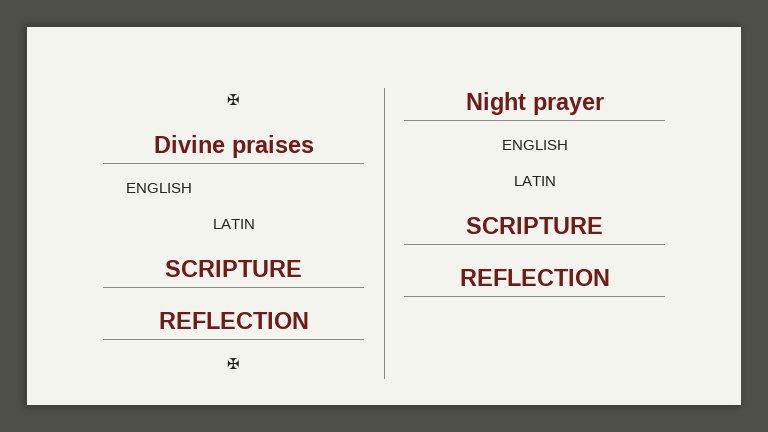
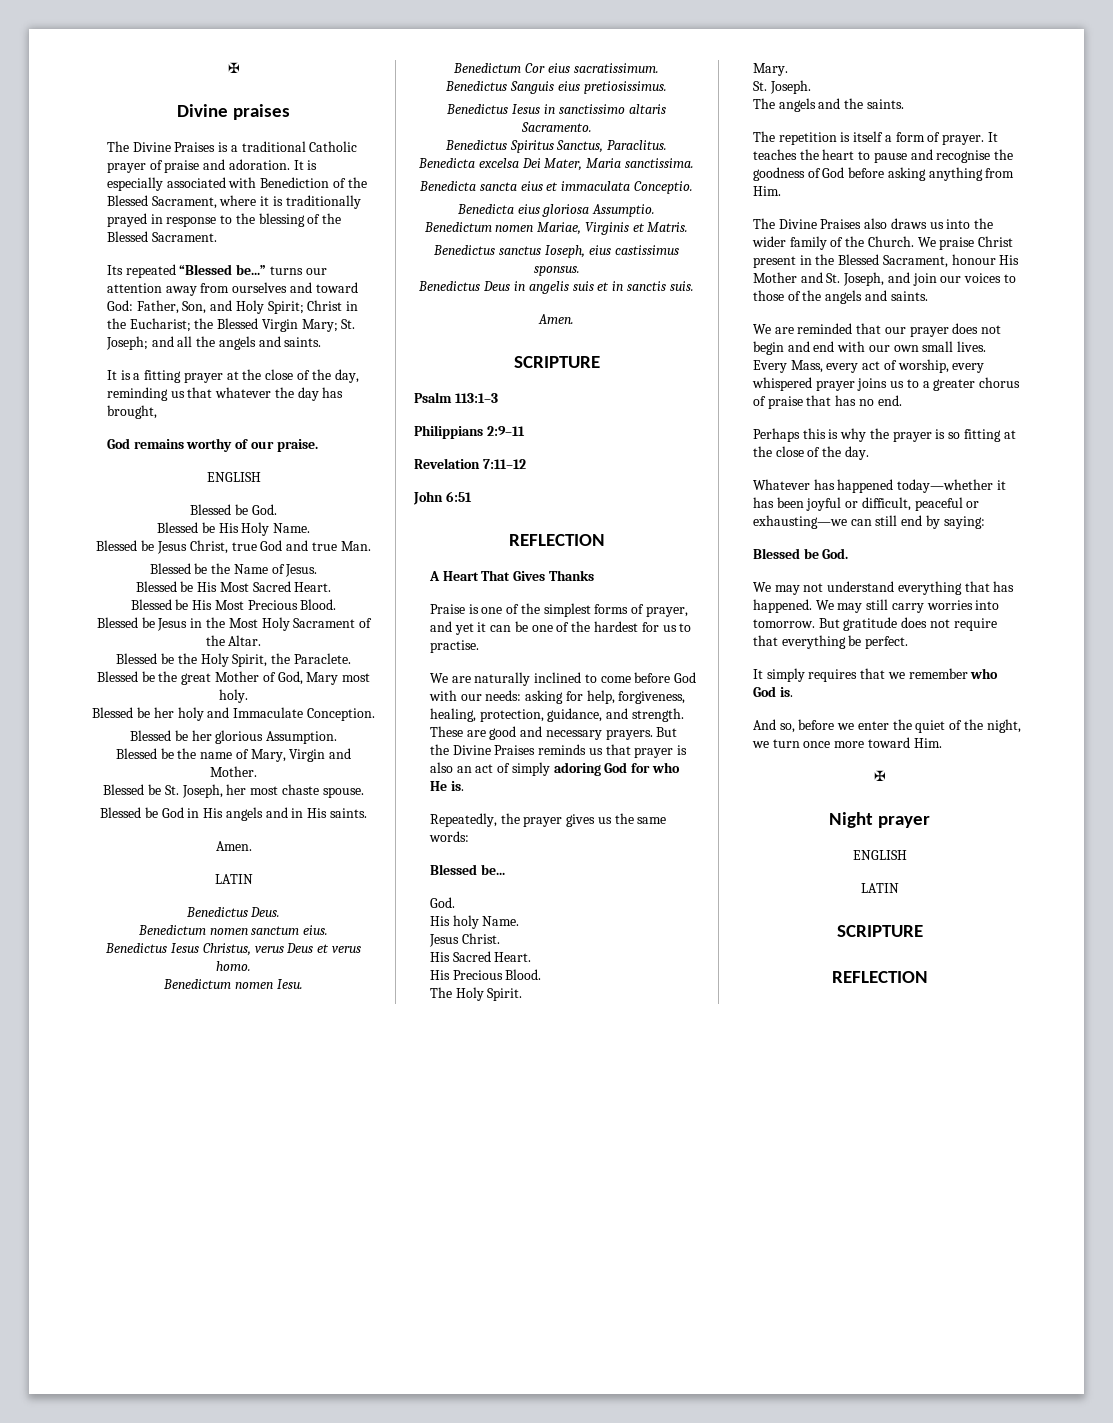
[126,183,193,193] [212,219,255,229] [165,260,302,277] [158,312,309,329] ENGLISH // LATIN // SCRIPTURE // REFLECTION -> [106,141,358,152] [106,159,318,173] [106,177,367,191] [106,195,361,209] [106,213,342,227] [106,231,217,242] [106,264,327,278] [106,282,358,296] [106,300,359,314] [106,318,356,332] [105,336,322,350] [106,369,359,383] [106,387,344,401] [106,405,157,419] [106,438,318,452] [206,472,261,482] [190,504,277,515] [156,522,311,536] [96,540,371,554] [149,563,318,577] [135,581,332,592] [130,599,337,610] [96,617,373,631] [205,635,262,646] [116,653,351,667] [96,671,371,685] [219,689,248,703] [92,707,375,721] [129,730,338,744] [115,748,352,762] [210,766,257,777] [103,784,364,798] [99,807,368,821] [215,841,252,851] [214,874,253,884] [185,907,281,917] [137,925,329,935] [105,943,361,956] [216,961,251,971] [163,979,303,989] [453,63,659,73] [445,81,667,94] [446,104,666,114] [520,122,592,132] [444,140,668,153] [418,158,694,171] [419,181,693,194] [456,204,656,217] [423,222,689,235] [433,245,679,258] [533,266,580,276] [418,281,694,294] [538,314,574,324] [513,356,600,368] [414,392,498,403] [414,425,525,439] [414,458,526,469] [413,491,472,505] [508,534,605,546] [428,570,594,581] [429,603,689,617] [429,621,692,635] [429,640,479,653] [429,672,697,686] [428,690,686,704] [429,708,684,722] [429,726,678,740] [429,744,688,758] [429,762,681,776] [429,781,464,791] [429,813,667,827] [428,831,469,842] [429,864,505,875] [429,897,455,908] [429,915,520,929] [428,933,500,947] [429,951,532,962] [429,969,542,980] [429,987,523,1001] [752,63,788,76] [752,80,811,94] [752,98,904,112] [752,131,999,145] [752,149,1014,163] [752,167,1015,181] [752,186,781,196] [752,218,994,229] [751,236,1014,250] [752,254,1020,268] [752,272,1017,286] [752,290,928,304] [752,323,1002,337] [752,341,987,355] [752,359,985,373] [751,377,1021,391] [752,395,902,409] [752,428,1016,442] [752,446,869,460] [752,479,1006,493] [752,497,980,511] [752,515,985,529] [752,548,849,559] [752,581,1015,595] [752,599,1000,613] [752,617,997,631] [752,635,909,649] [752,668,999,682] [752,686,793,697] [752,719,1021,733] [751,737,942,748] The Divine Praises is a traditional Catholic prayer of praise and adoration. It is especially associated with Benediction of the Blessed Sacrament, where it is traditionally prayed in response to the blessing of the Blessed Sacrament. // Its repeated “Blessed be...” turns our attention away from ourselves and toward God: Father, Son, and Holy Spirit; Christ in the Eucharist; the Blessed Virgin Mary; St. Joseph; and all the angels and saints. // It is a fitting prayer at the close of the day, reminding us that whatever the day has brought, // God remains worthy of our praise. // ENGLISH // Blessed be God. // Blessed be His Holy Name. // Blessed be Jesus Christ, true God and true Man. // Blessed be the Name of Jesus. // Blessed be His Most Sacred Heart. // Blessed be His Most Precious Blood. // Blessed be Jesus in the Most Holy Sacrament of the Altar. // Blessed be the Holy Spirit, the Paraclete. // Blessed be the great Mother of God, Mary most holy. // Blessed be her holy and Immaculate Conception. // Blessed be her glorious Assumption. // Blessed be the name of Mary, Virgin and Mother. // Blessed be St. Joseph, her most chaste spouse. // Blessed be God in His angels and in His saints. // Amen. // LATIN // Benedictus Deus. // Benedictum nomen sanctum eius. // Benedictus Iesus Christus, verus Deus et verus homo. // Benedictum nomen Iesu. // Benedictum Cor eius sacratissimum. // Benedictus Sanguis eius pretiosissimus. // Benedictus Iesus in sanctissimo altaris Sacramento. // Benedictus Spiritus Sanctus, Paraclitus. // Benedicta excelsa Dei Mater, Maria sanctissima. // Benedicta sancta eius et immaculata Conceptio. // Benedicta eius gloriosa Assumptio. // Benedictum nomen Mariae, Virginis et Matris. // Benedictus sanctus Ioseph, eius castissimus sponsus. // Benedictus Deus in angelis suis et in sanctis suis. // Amen. // SCRIPTURE // Psalm 113:1–3 // Philippians 2:9–11 // Revelation 7:11–12 // John 6:51 // REFLECTION // A Heart That Gives Thanks // Praise is one of the simplest forms of prayer, and yet it can be one of the hardest for us to practise. // We are naturally inclined to come before God with our needs: asking for help, forgiveness, healing, protection, guidance, and strength. These are good and necessary prayers. But the Divine Praises reminds us that prayer is also an act of simply adoring God for who He is. // Repeatedly, the prayer gives us the same words: // Blessed be... // God. // His holy Name. // Jesus Christ. // His Sacred Heart. // His Precious Blood. // The Holy Spirit. // Mary. // St. Joseph. // The angels and the saints. // The repetition is itself a form of prayer. It teaches the heart to pause and recognise the goodness of God before asking anything from Him. // The Divine Praises also draws us into the wider family of the Church. We praise Christ present in the Blessed Sacrament, honour His Mother and St. Joseph, and join our voices to those of the angels and saints. // We are reminded that our prayer does not begin and end with our own small lives. Every Mass, every act of worship, every whispered prayer joins us to a greater chorus of praise that has no end. // Perhaps this is why the prayer is so fitting at the close of the day. // Whatever has happened today—whether it has been joyful or difficult, peaceful or exhausting—we can still end by saying: // Blessed be God. // We may not understand everything that has happened. We may still carry worries into tomorrow. But gratitude does not require that everything be perfect. // It simply requires that we remember who God is. // And so, before we enter the quiet of the night, we turn once more toward Him.

